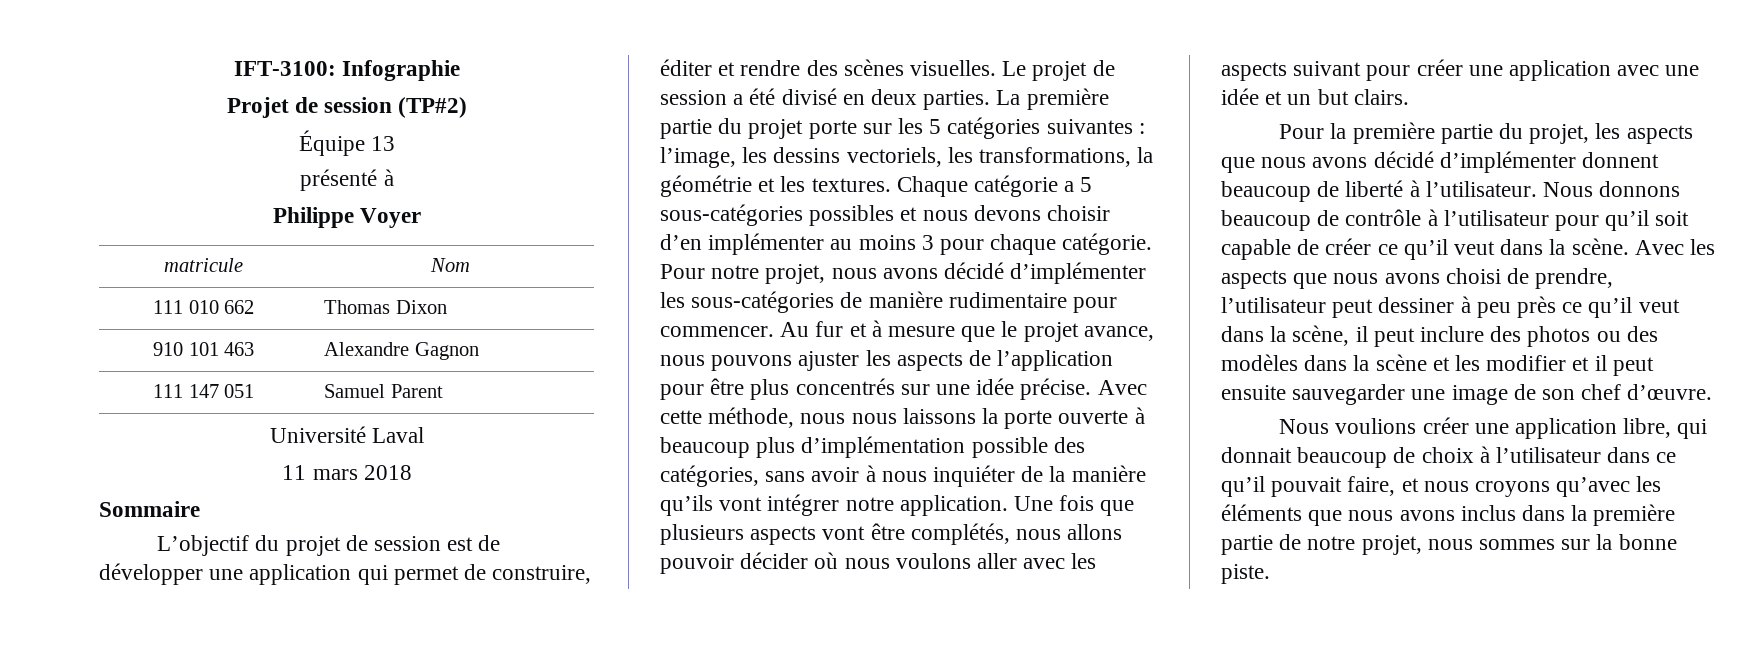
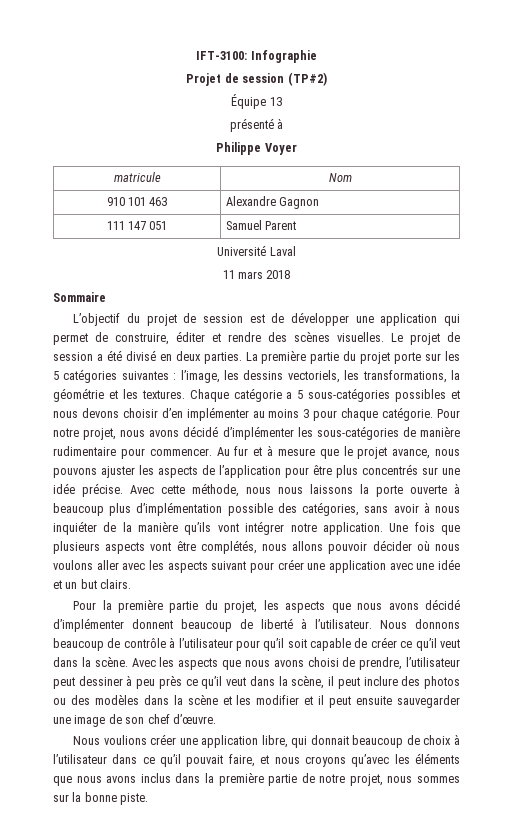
[152,300,255,314] [324,300,447,314] // 111 010 662 | Thomas Dixon -> (352, 177) none

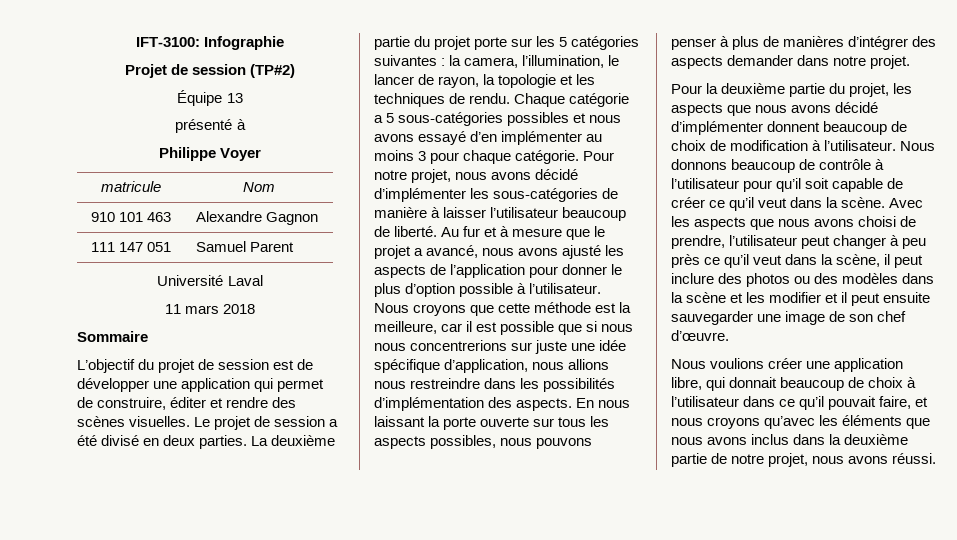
[261,350,307,364] première -> [271,435,336,446] deuxième
[180,370,460,383] [53,388,185,402] l’image, les dessins vectoriels, les transformations, la géométrie et les textures. -> [449,55,620,68] [374,74,596,88] [374,93,511,107] la camera, l’illumination, le lancer de rayon, la topologie et les techniques de rendu.
[81,408,158,418] devons choisir -> [374,131,467,145] avons essayé
[53,446,212,459] rudimentaire pour commencer. -> [431,207,627,221] [374,226,438,237] à laisser l’utilisateur beaucoup de liberté.
[392,449,460,459] [53,466,135,478] avance, nous pouvons ajuster -> [414,245,602,259] a avancé, nous avons ajusté
[313,464,460,478] [53,483,460,497] [53,502,461,516] [53,521,461,535] [53,540,460,554] [53,559,461,573] [53,579,132,589] être plus concentrés sur une idée précise. Avec cette méthode, nous nous laissons la porte ouverte à beaucoup plus d’implémentation possible des catégories, sans avoir à nous inquiéter de la manière qu’ils vont intégrer notre application. Une fois que plusieurs aspects vont être complétés, nous allons pouvoir décider où nous voulons aller avec les aspects suivant pour créer une application avec une idée et un but clairs. -> [562,264,623,275] [374,283,602,297] [374,302,632,316] [374,321,634,335] [374,340,627,354] [374,359,610,373] [374,378,616,392] [374,397,631,411] [374,416,610,430] [374,435,593,449] [671,36,937,50] [671,55,911,69] donner le plus d’option possible à l’utilisateur. Nous croyons que cette méthode est la meilleure, car il est possible que si nous nous concentrerions sur juste une idée spécifique d’application, nous allions nous restreindre dans les possibilités d’implémentation des aspects. En nous laissant la porte ouverte sur tous les aspects possibles, nous pouvons penser à plus de manières d’intégrer des aspects demander dans notre projet.
[118,599,164,613] première -> [721,83,786,94] deuxième
[261,618,293,629] liberté -> [671,140,809,151] choix de modification
[78,676,123,686] dessiner -> [833,235,887,249] changer
[218,772,264,786] première -> [844,434,909,445] deuxième
[416,776,460,783] [53,792,149,805] sommes sur la bonne piste. -> [848,453,937,464] avons réussi.

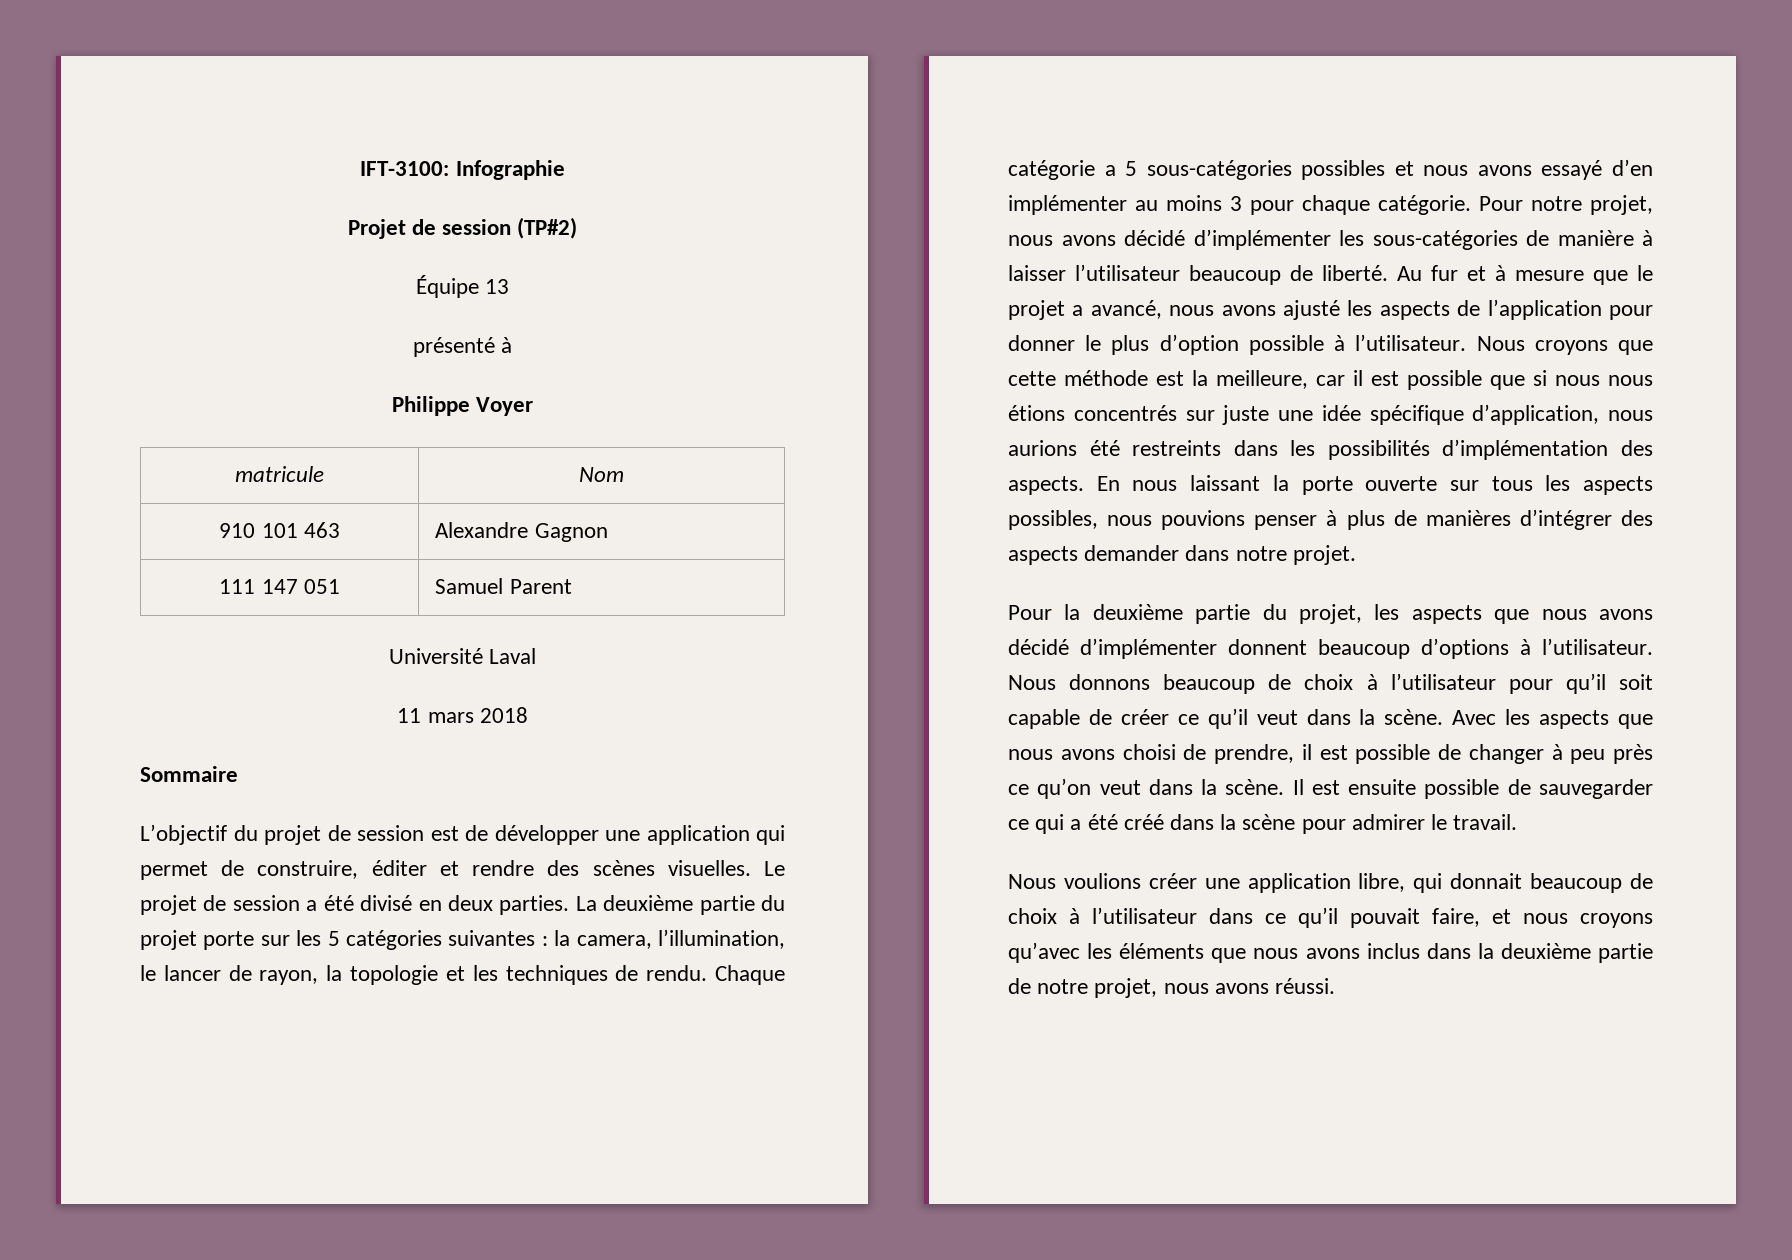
[410,340,508,351] concentrerions -> [1008,405,1177,421] étions concentrés
[568,359,610,370] [374,378,481,389] allions nous restreindre -> [1008,440,1222,456] aurions été restreints
[536,438,593,449] pouvons -> [1161,510,1246,530] pouvions
[891,121,908,132] [671,140,809,151] de choix de modification -> [1421,638,1509,659] d’options
[819,159,872,170] contrôle -> [1304,674,1354,690] choix
[729,235,831,249] l’utilisateur peut -> [1301,744,1461,764] il est possible de
[724,254,924,268] [671,273,935,287] [671,292,931,306] [671,311,907,325] [671,330,729,341] qu’il veut dans la scène, il peut inclure des photos ou des modèles dans la scène et les modifier et il peut ensuite sauvegarder une image de son chef d’œuvre. -> [1037,778,1653,799] [1008,814,1518,834] qu’on veut dans la scène. Il est ensuite possible de sauvegarder ce qui a été créé dans la scène pour admirer le travail.

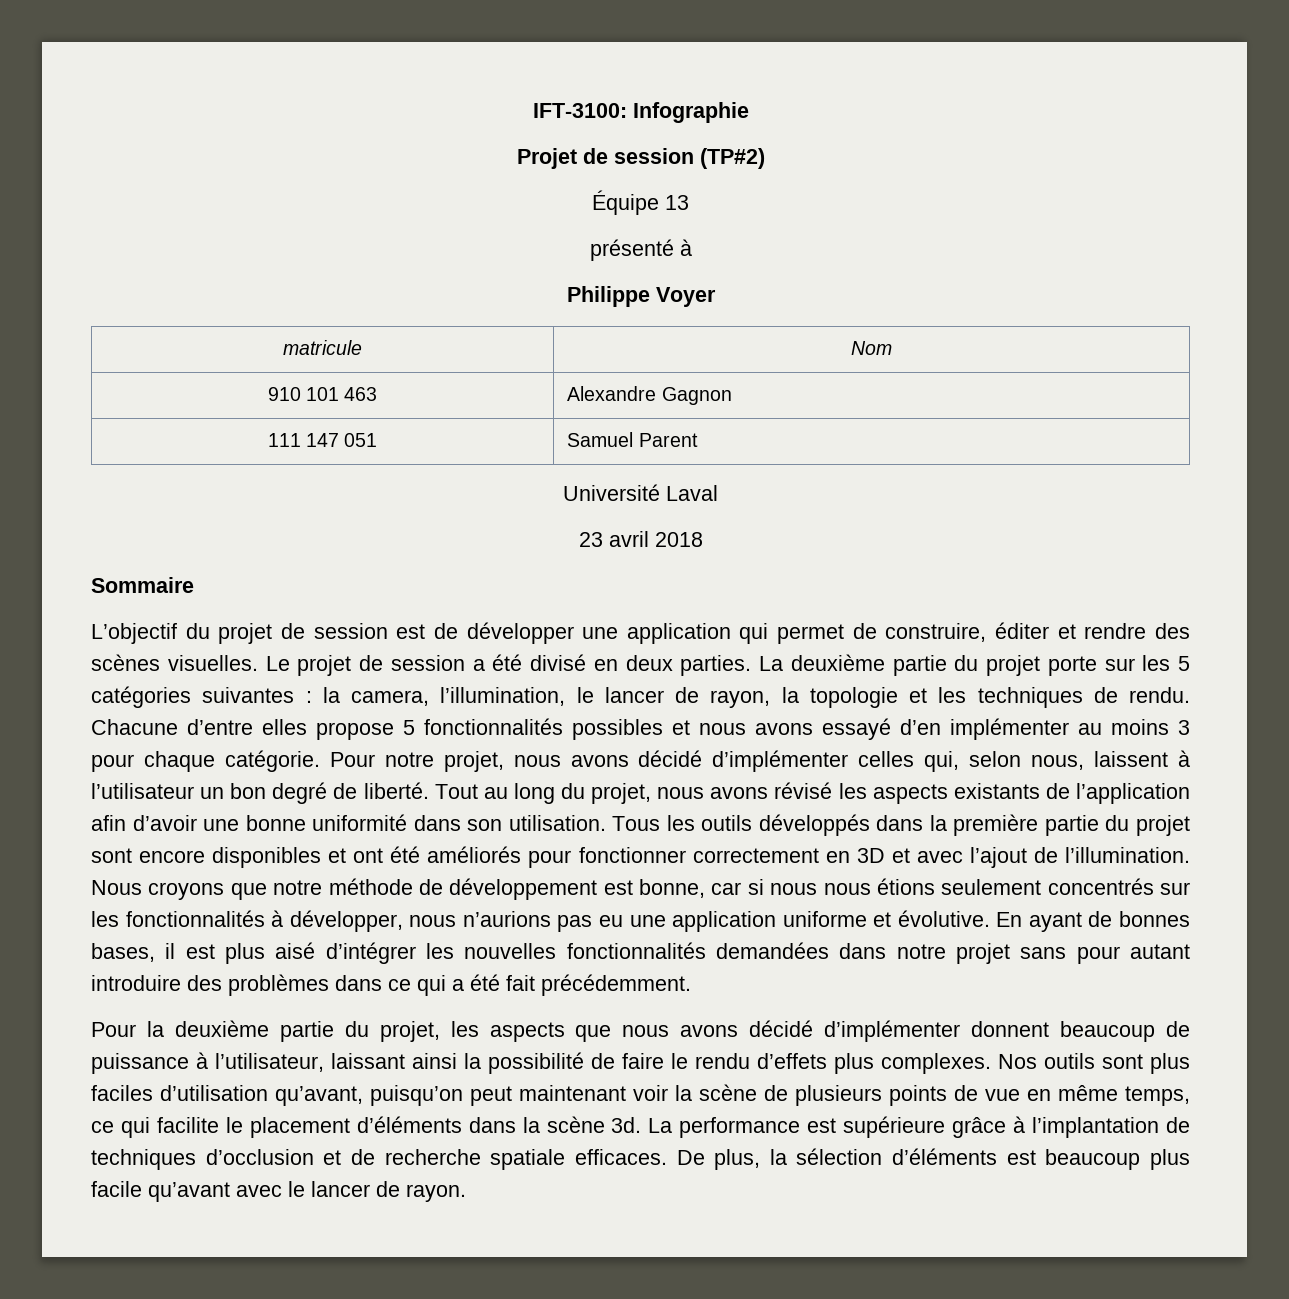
[397,708,474,723] 11 mars -> [578,531,649,547] 23 avril
[715,965,785,985] [1008,160,1292,180] Chaque catégorie a 5 sous-catégories -> [91,718,563,740] Chacune d’entre elles propose 5 fonctionnalités
[1339,230,1653,250] [1008,264,1653,285] [1008,300,1450,320] les sous-catégories de manière à laisser l’utilisateur beaucoup de liberté. Au fur et à mesure que le projet a avancé, nous avons ajusté les aspects -> [858,750,1190,772] [91,782,1040,804] celles qui, selon nous, laissent à l’utilisateur un bon degré de liberté. Tout au long du projet, nous avons révisé les aspects existants
[1609,305,1653,320] [1008,334,1653,355] [1008,370,1525,390] pour donner le plus d’option possible à l’utilisateur. Nous croyons que cette méthode est la meilleure, car il est possible que -> [91,814,1190,836] [91,846,1190,868] [91,878,742,900] afin d’avoir une bonne uniformité dans son utilisation. Tous les outils développés dans la première partie du projet sont encore disponibles et ont été améliorés pour fonctionner correctement en 3D et avec l’ajout de l’illumination. Nous croyons que notre méthode de développement est bonne, car
(1065, 413) none -> [941,879,1042,895] seulement
[1222,404,1653,425] [1008,439,1653,460] [1008,475,1653,495] [1008,509,1653,530] [1008,545,1356,565] juste une idée spécifique d’application, nous aurions été restreints dans les possibilités d’implémentation des aspects. En nous laissant la porte ouverte sur tous les aspects possibles, nous pouvions penser à plus de manières d’intégrer des aspects demander dans notre projet. -> [91,910,1190,932] [91,942,1191,964] [91,974,691,996] les fonctionnalités à développer, nous n’aurions pas eu une application uniforme et évolutive. En ayant de bonnes bases, il est plus aisé d’intégrer les nouvelles fonctionnalités demandées dans notre projet sans pour autant introduire des problèmes dans ce qui a été fait précédemment.
[1421,638,1653,659] [1008,673,1653,694] [1008,708,1653,729] [1008,744,1653,764] [1008,778,1653,799] [1008,814,1518,834] [1008,873,1653,893] [1008,907,1653,928] [1008,942,1653,963] [1008,978,1336,998] d’options à l’utilisateur. Nous donnons beaucoup de choix à l’utilisateur pour qu’il soit capable de créer ce qu’il veut dans la scène. Avec les aspects que nous avons choisi de prendre, il est possible de changer à peu près ce qu’on veut dans la scène. Il est ensuite possible de sauvegarder ce qui a été créé dans la scène pour admirer le travail. // Nous voulions créer une application libre, qui donnait beaucoup de choix à l’utilisateur dans ce qu’il pouvait faire, et nous croyons qu’avec les éléments que nous avons inclus dans la deuxième partie de notre projet, nous avons réussi. -> [1165,1021,1190,1037] [91,1052,1190,1074] [91,1084,1190,1106] [91,1116,1191,1138] [91,1148,1190,1170] [91,1181,466,1202] de puissance à l’utilisateur, laissant ainsi la possibilité de faire le rendu d’effets plus complexes. Nos outils sont plus faciles d’utilisation qu’avant, puisqu’on peut maintenant voir la scène de plusieurs points de vue en même temps, ce qui facilite le placement d’éléments dans la scène 3d. La performance est supérieure grâce à l’implantation de techniques d’occlusion et de recherche spatiale efficaces. De plus, la sélection d’éléments est beaucoup plus facile qu’avant avec le lancer de rayon.

